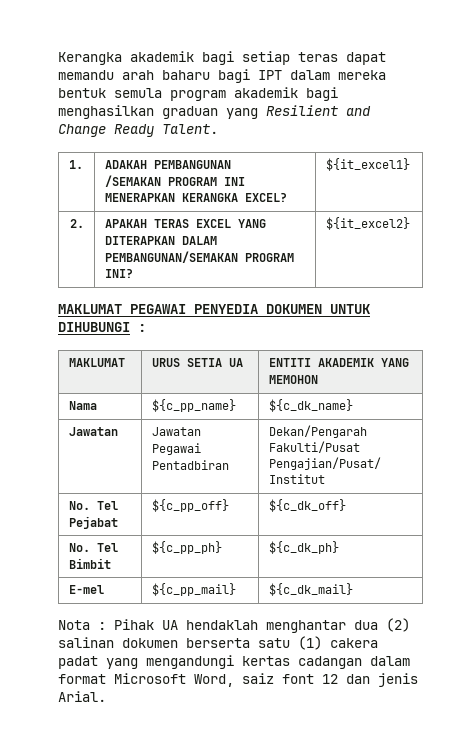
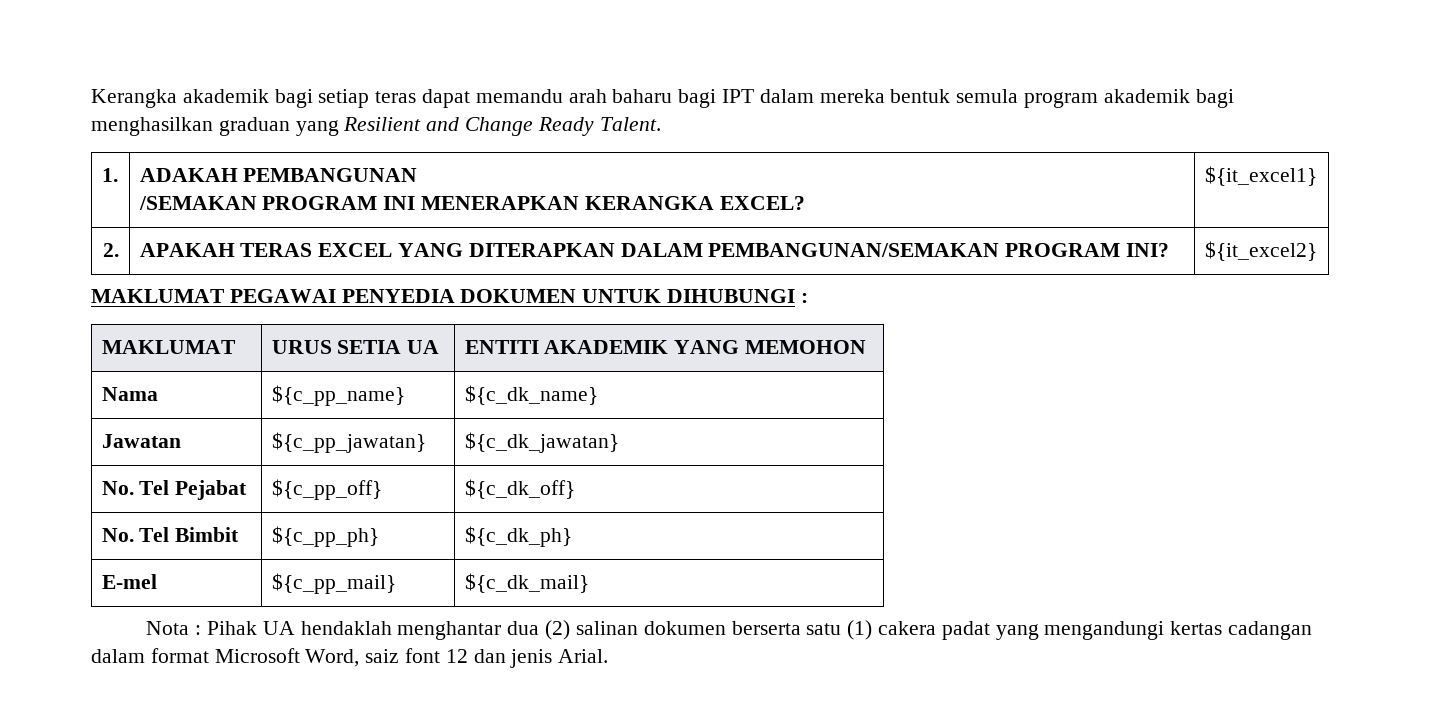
[151,427,201,436] [151,443,201,455] [151,460,229,470] [268,425,367,438] [268,441,360,453] [268,457,381,470] [268,474,325,484] Jawatan Pegawai Pentadbiran | Dekan/Pengarah Fakulti/Pusat Pengajian/Pusat/ Institut -> [271,432,426,453] [464,432,619,453] ${c_pp_jawatan} | ${c_dk_jawatan}

